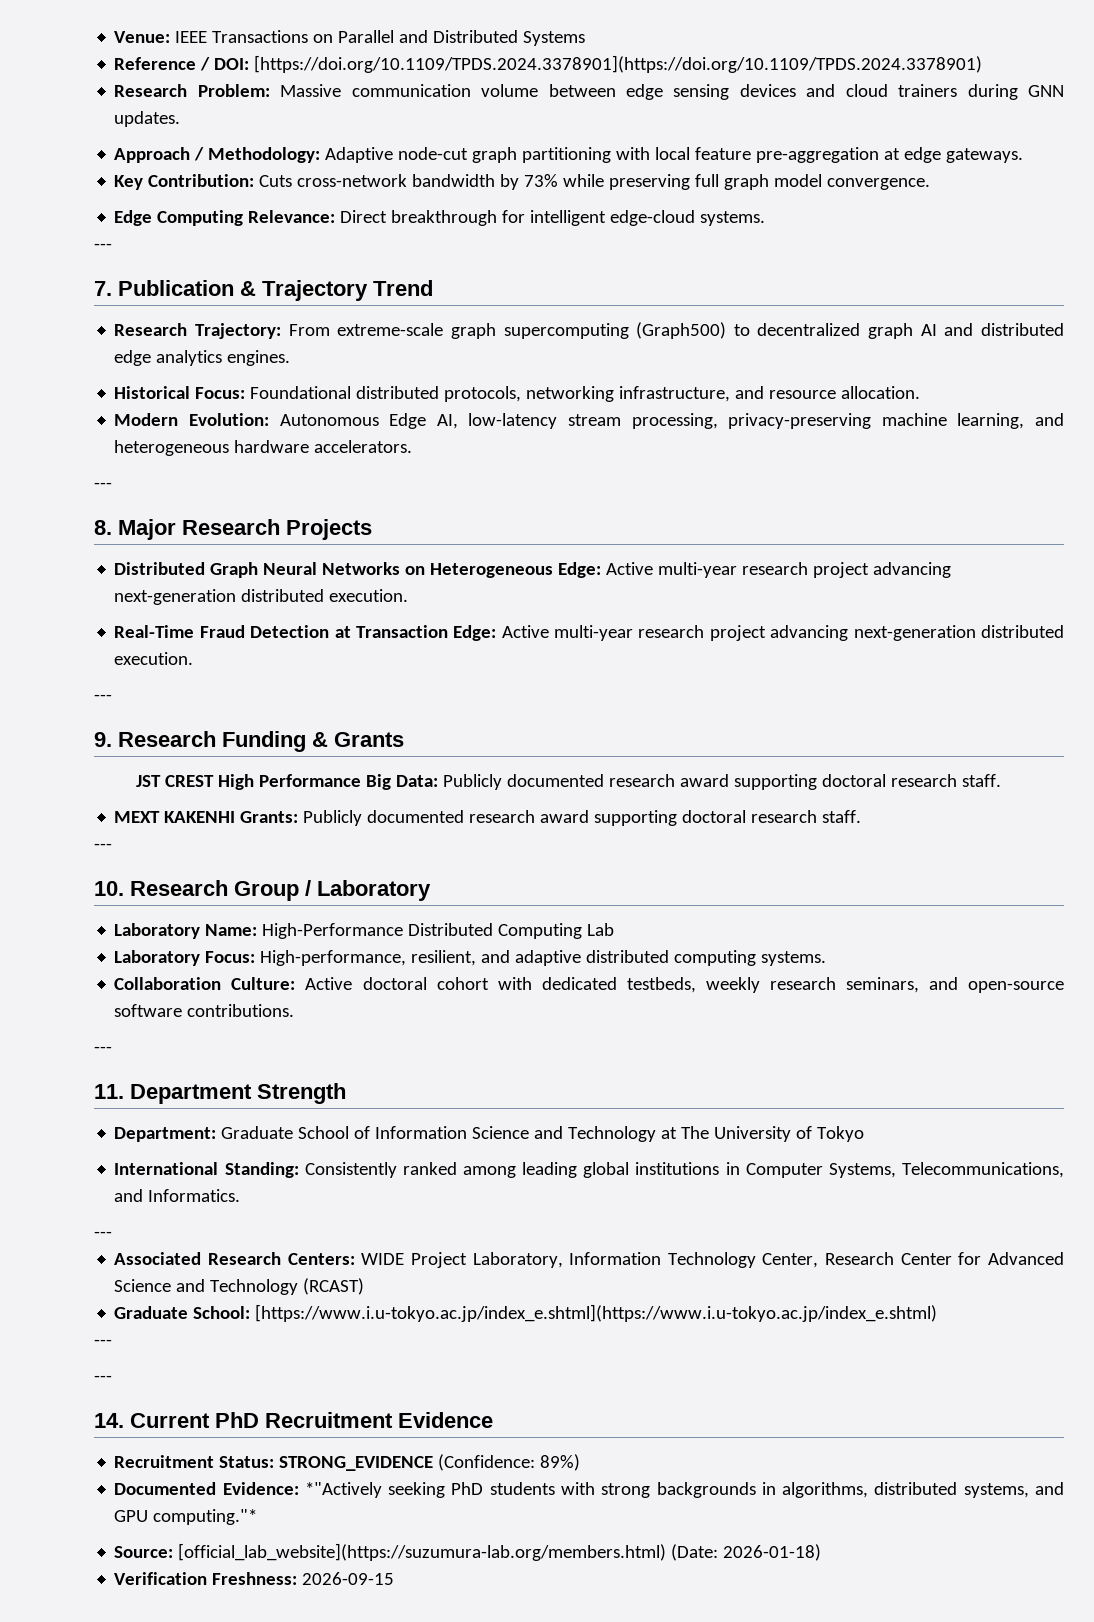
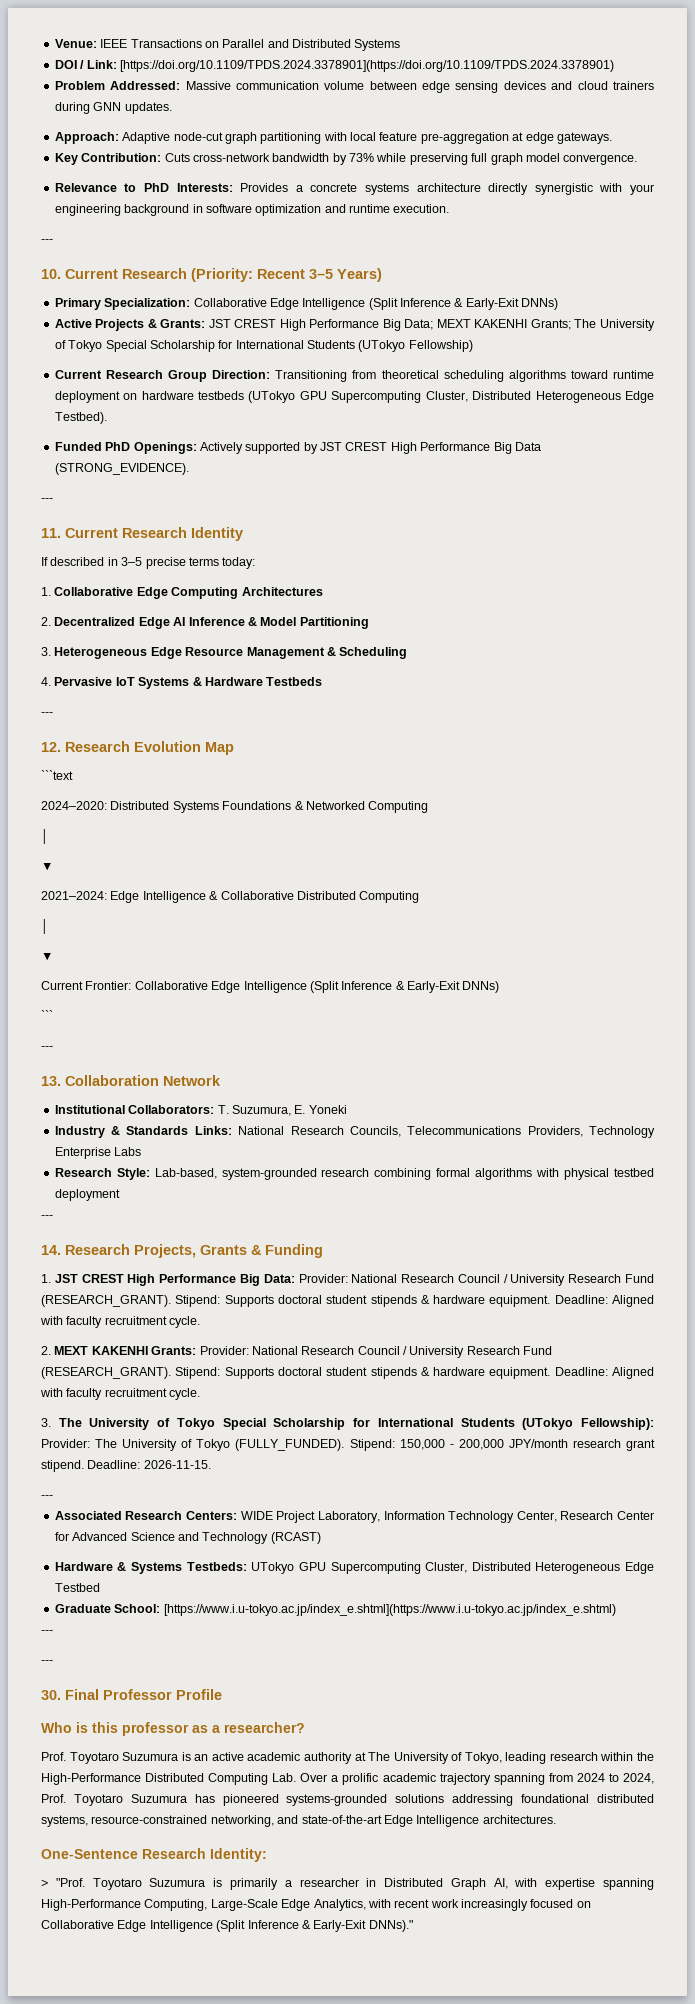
[114,57,250,71] Reference / DOI: -> [54,60,117,69] DOI / Link:
[114,84,270,97] Research Problem: -> [54,81,181,90] Problem Addressed:
[114,147,321,163] Approach / Methodology: -> [54,132,119,144] Approach:
[114,210,766,226] [94,243,112,250] [94,280,433,301] [114,322,1065,339] [114,350,291,366] [114,386,921,402] [114,413,1064,429] [114,440,413,456] [94,482,112,489] [94,519,372,540] [114,562,952,578] [114,589,409,605] [114,625,1064,641] [114,652,194,665] [94,694,112,701] [94,731,216,747] Edge Computing Relevance: Direct breakthrough for intelligent edge-cloud systems. // --- // 7. Publication & Trajectory Trend // Research Trajectory: From extreme-scale graph supercomputing (Graph500) to decentralized graph AI and distributed edge analytics engines. // Historical Focus: Foundational distributed protocols, networking infrastructure, and resource allocation. // Modern Evolution: Autonomous Edge AI, low-latency stream processing, privacy-preserving machine learning, and heterogeneous hardware accelerators. // --- // 8. Major Research Projects // Distributed Graph Neural Networks on Heterogeneous Edge: Active multi-year research project advancing next-generation distributed execution. // Real-Time Fraud Detection at Transaction Edge: Active multi-year research project advancing next-generation distributed execution. // --- // 9. Research -> [54,183,654,195] [54,204,450,216] [41,239,53,243] [41,268,382,282] [54,298,559,310] [54,319,655,331] [54,340,473,352] [54,370,654,382] [54,391,654,403] [54,412,107,424] [54,442,541,454] [54,463,189,475] [41,498,53,502] [41,527,243,541] [41,557,256,569] [41,587,323,599] [41,617,369,629] [41,647,408,659] [41,677,323,689] [41,712,53,716] [41,741,234,755] [41,770,73,780] [41,801,429,813] [41,829,49,844] [41,863,53,871] [41,891,420,903] [41,919,49,934] [41,953,53,961] [41,981,500,993] [41,1010,53,1020] [41,1046,53,1050] [41,1075,221,1086] [54,1105,347,1116] [54,1126,655,1138] [54,1147,142,1159] [54,1168,654,1180] [54,1189,120,1201] [41,1215,53,1219] [41,1244,262,1258] Relevance to PhD Interests: Provides a concrete systems architecture directly synergistic with your engineering background in software optimization and runtime execution. // --- // 10. Current Research (Priority: Recent 3–5 Years) // Primary Specialization: Collaborative Edge Intelligence (Split Inference & Early-Exit DNNs) // Active Projects & Grants: JST CREST High Performance Big Data; MEXT KAKENHI Grants; The University of Tokyo Special Scholarship for International Students (UTokyo Fellowship) // Current Research Group Direction: Transitioning from theoretical scheduling algorithms toward runtime deployment on hardware testbeds (UTokyo GPU Supercomputing Cluster, Distributed Heterogeneous Edge Testbed). // Funded PhD Openings: Actively supported by JST CREST High Performance Big Data (STRONG_EVIDENCE). // --- // 11. Current Research Identity // If described in 3–5 precise terms today: // 1. Collaborative Edge Computing Architectures // 2. Decentralized Edge AI Inference & Model Partitioning // 3. Heterogeneous Edge Resource Management & Scheduling // 4. Pervasive IoT Systems & Hardware Testbeds // --- // 12. Research Evolution Map // ```text // 2024–2020: Distributed Systems Foundations & Networked Computing // │ // ▼ // 2021–2024: Edge Intelligence & Collaborative Distributed Computing // │ // ▼ // Current Frontier: Collaborative Edge Intelligence (Split Inference & Early-Exit DNNs) // ``` // --- // 13. Collaboration Network // Institutional Collaborators: T. Suzumura, E. Yoneki // Industry & Standards Links: National Research Councils, Telecommunications Providers, Technology Enterprise Labs // Research Style: Lab-based, system-grounded research combining formal algorithms with physical testbed deployment // --- // 14. Research Projects, Grants &
[312,732,404,747] & Grants // -> [41,1274,51,1283] // 1.
[443,774,1002,790] [114,810,862,826] [94,843,112,850] [94,880,431,901] [114,923,615,939] [114,950,827,966] [114,977,1064,993] [114,1004,295,1017] [94,1046,112,1053] [94,1083,346,1104] [114,1126,865,1142] [114,1162,1064,1178] [114,1189,241,1202] Publicly documented research award supporting doctoral research staff. // MEXT KAKENHI Grants: Publicly documented research award supporting doctoral research staff. // --- // 10. Research Group / Laboratory // Laboratory Name: High-Performance Distributed Computing Lab // Laboratory Focus: High-performance, resilient, and adaptive distributed computing systems. // Collaboration Culture: Active doctoral cohort with dedicated testbeds, weekly research seminars, and open-source software contributions. // --- // 11. Department Strength // Department: Graduate School of Information Science and Technology at The University of Tokyo // International Standing: Consistently ranked among leading global institutions in Computer Systems, Telecommunications, and Informatics. -> [298,1274,654,1286] [41,1295,654,1307] [40,1316,201,1328] [41,1346,553,1358] [41,1367,654,1379] [40,1388,201,1400] [41,1418,655,1430] [41,1439,655,1451] [41,1460,211,1472] Provider: National Research Council / University Research Fund (RESEARCH_GRANT). Stipend: Supports doctoral student stipends & hardware equipment. Deadline: Aligned with faculty recruitment cycle. // 2. MEXT KAKENHI Grants: Provider: National Research Council / University Research Fund (RESEARCH_GRANT). Stipend: Supports doctoral student stipends & hardware equipment. Deadline: Aligned with faculty recruitment cycle. // 3. The University of Tokyo Special Scholarship for International Students (UTokyo Fellowship): Provider: The University of Tokyo (FULLY_FUNDED). Stipend: 150,000 - 200,000 JPY/month research grant stipend. Deadline: 2026-11-15.
(365, 1286) none -> [54,1562,654,1574] [54,1583,100,1592] // Hardware & Systems Testbeds: UTokyo GPU Supercomputing Cluster, Distributed Heterogeneous Edge Testbed
[94,1412,493,1428] [114,1454,581,1471] [114,1482,1064,1498] [114,1509,258,1525] [114,1543,822,1561] [114,1572,395,1585] 14. Current PhD Recruitment Evidence // Recruitment Status: STRONG_EVIDENCE (Confidence: 89%) // Documented Evidence: *"Actively seeking PhD students with strong backgrounds in algorithms, distributed systems, and GPU computing."* // Source: [official_lab_website](https://suzumura-lab.org/members.html) (Date: 2026-01-18) // Verification Freshness: 2026-09-15 -> [41,1689,222,1700] [41,1722,305,1736] [41,1752,654,1764] [41,1773,655,1785] [41,1794,655,1806] [41,1815,556,1827] [41,1848,267,1862] [41,1878,654,1890] [41,1899,591,1911] [41,1920,413,1932] 30. Final Professor Profile // Who is this professor as a researcher? // Prof. Toyotaro Suzumura is an active academic authority at The University of Tokyo, leading research within the High-Performance Distributed Computing Lab. Over a prolific academic trajectory spanning from 2024 to 2024, Prof. Toyotaro Suzumura has pioneered systems-grounded solutions addressing foundational distributed systems, resource-constrained networking, and state-of-the-art Edge Intelligence architectures. // One-Sentence Research Identity: // > "Prof. Toyotaro Suzumura is primarily a researcher in Distributed Graph AI, with expertise spanning High-Performance Computing, Large-Scale Edge Analytics, with recent work increasingly focused on Collaborative Edge Intelligence (Split Inference & Early-Exit DNNs)."

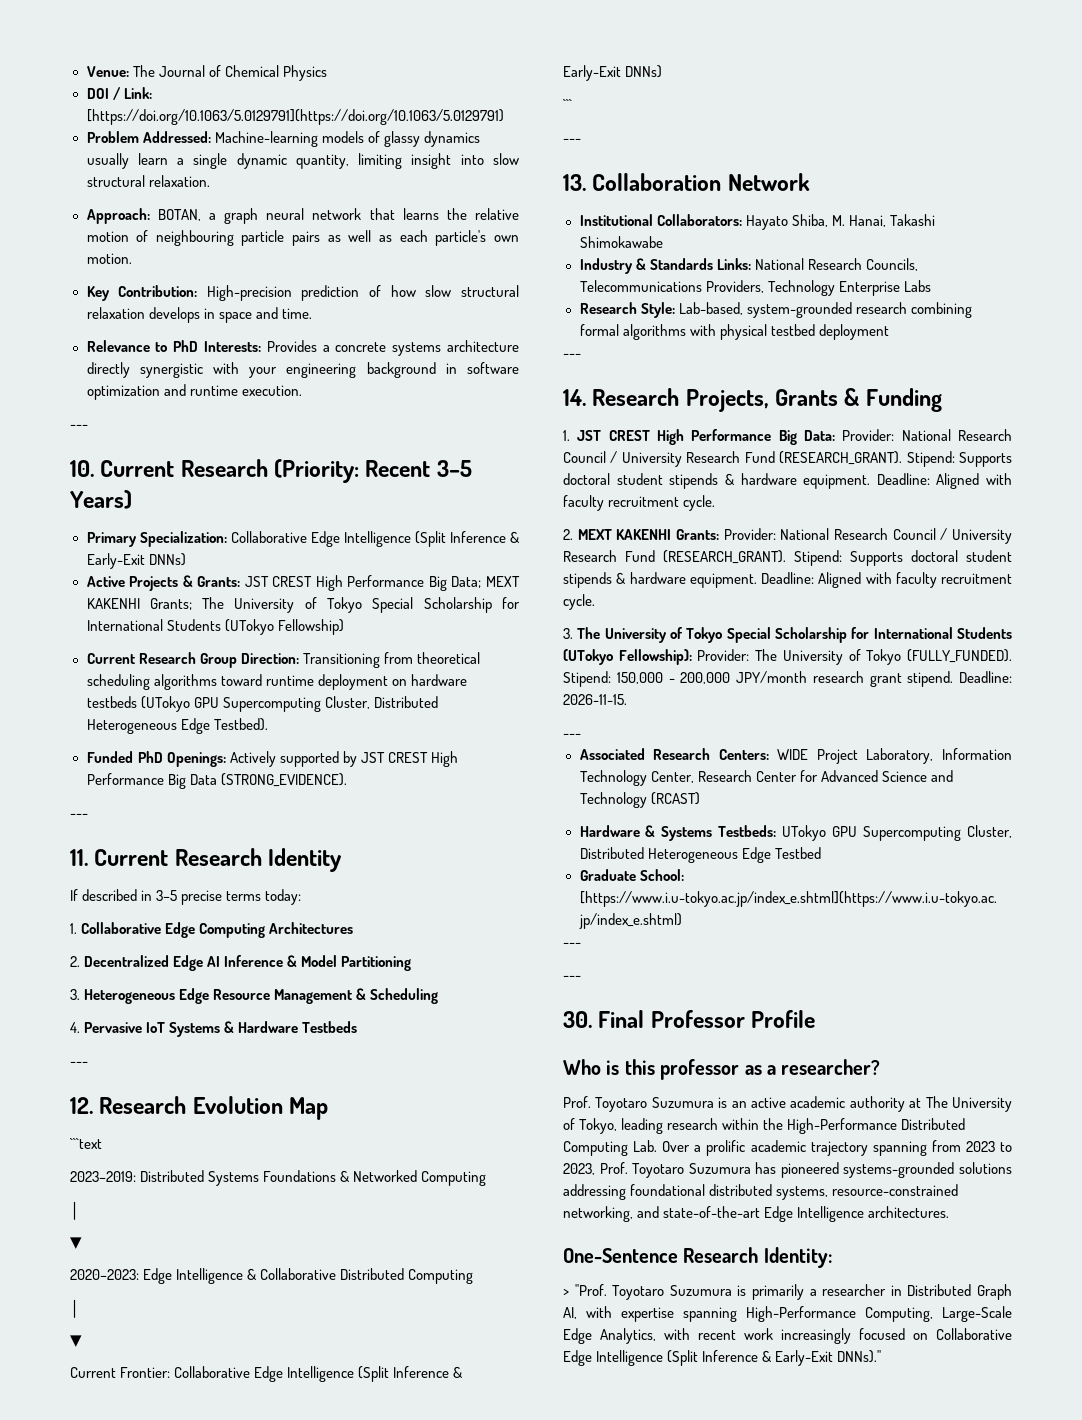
[100,39,401,51] IEEE Transactions on Parallel and Distributed Systems -> [132,65,327,81] The Journal of Chemical Physics
[119,60,614,72] [https://doi.org/10.1109/TPDS.2024.3378901](https://doi.org/10.1109/TPDS.2024.3378901) -> [86,109,505,125] [https://doi.org/10.1063/5.0129791](https://doi.org/10.1063/5.0129791)
[185,81,654,93] [54,102,172,114] [54,132,612,144] [54,153,638,165] Massive communication volume between edge sensing devices and cloud trainers during GNN updates. // Approach: Adaptive node-cut graph partitioning with local feature pre-aggregation at edge gateways. // Key Contribution: Cuts cross-network bandwidth by 73% while preserving full graph model convergence. -> [214,131,480,147] [86,153,519,169] [86,175,210,187] [86,208,519,224] [86,230,519,246] [86,253,132,264] [86,285,520,301] [86,307,312,323] Machine-learning models of glassy dynamics usually learn a single dynamic quantity, limiting insight into slow structural relaxation. // Approach: BOTAN, a graph neural network that learns the relative motion of neighbouring particle pairs as well as each particle's own motion. // Key Contribution: High-precision prediction of how slow structural relaxation develops in space and time.
[41,801,107,810] 2024–2020: -> [70,1171,136,1182] 2023–2019:
[41,891,107,900] 2021–2024: -> [70,1269,139,1280] 2020–2023:
[217,1105,347,1116] T. Suzumura, E. Yoneki -> [745,214,935,230] [579,236,663,248] Hayato Shiba, M. Hanai, Takashi Shimokawabe
[576,1773,655,1784] 2024 to 2024, -> [965,1141,1012,1152] [563,1163,595,1175] 2023 to 2023,

